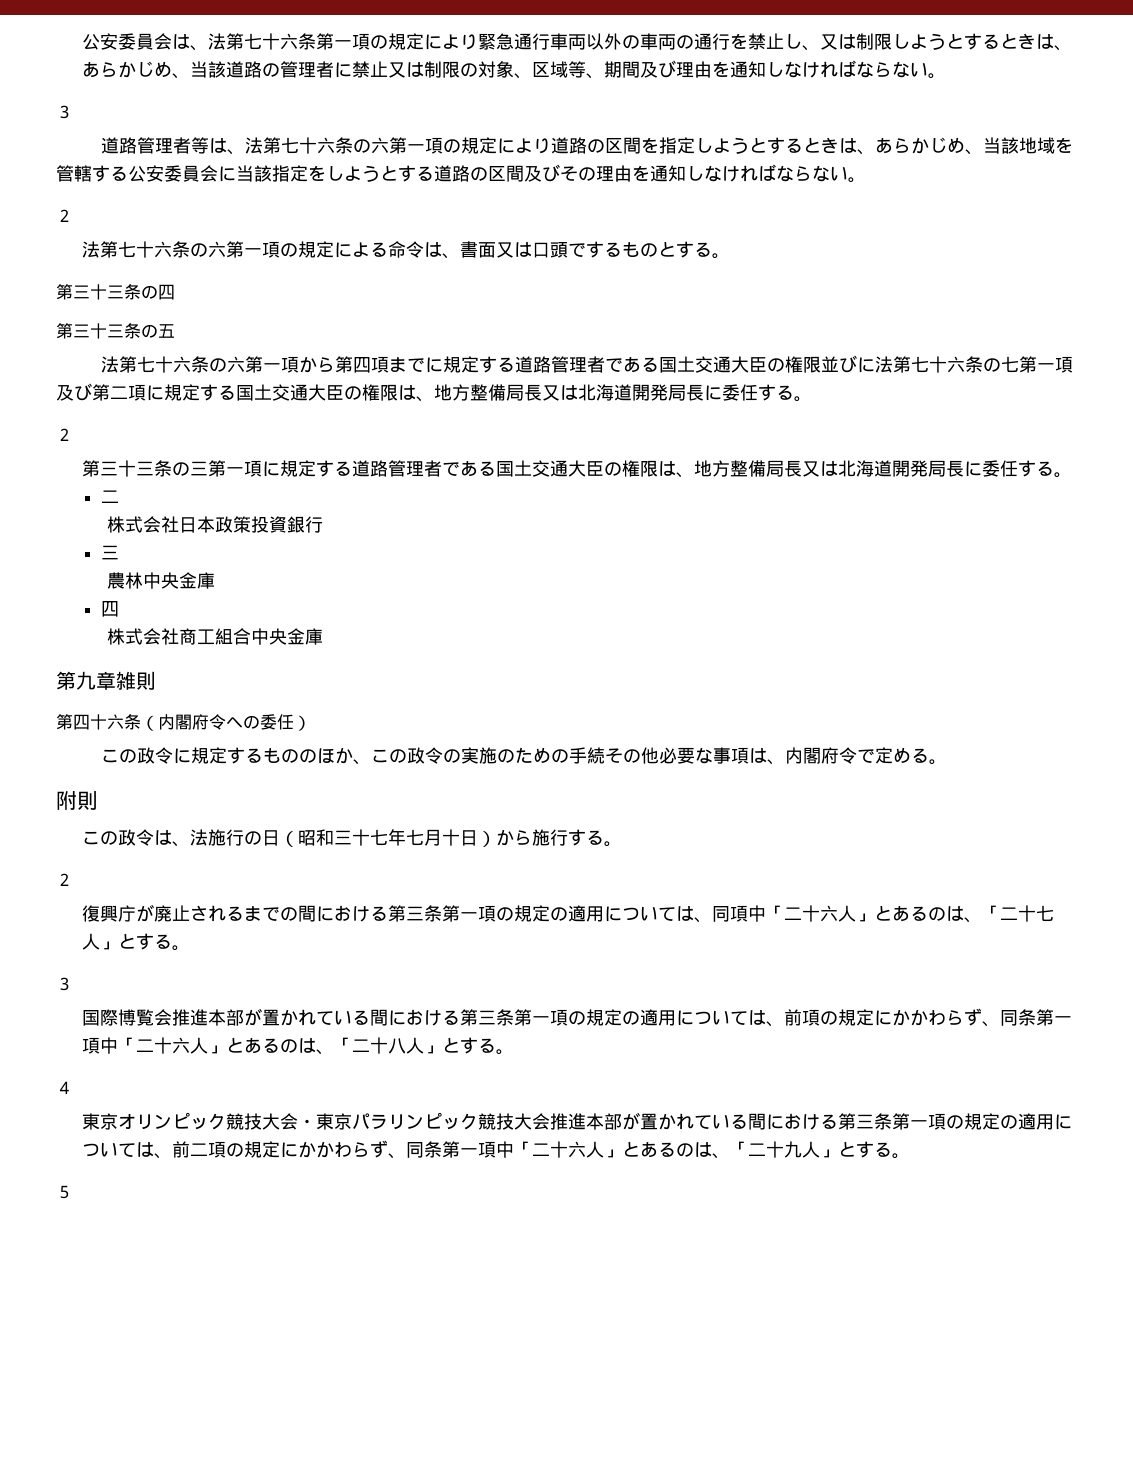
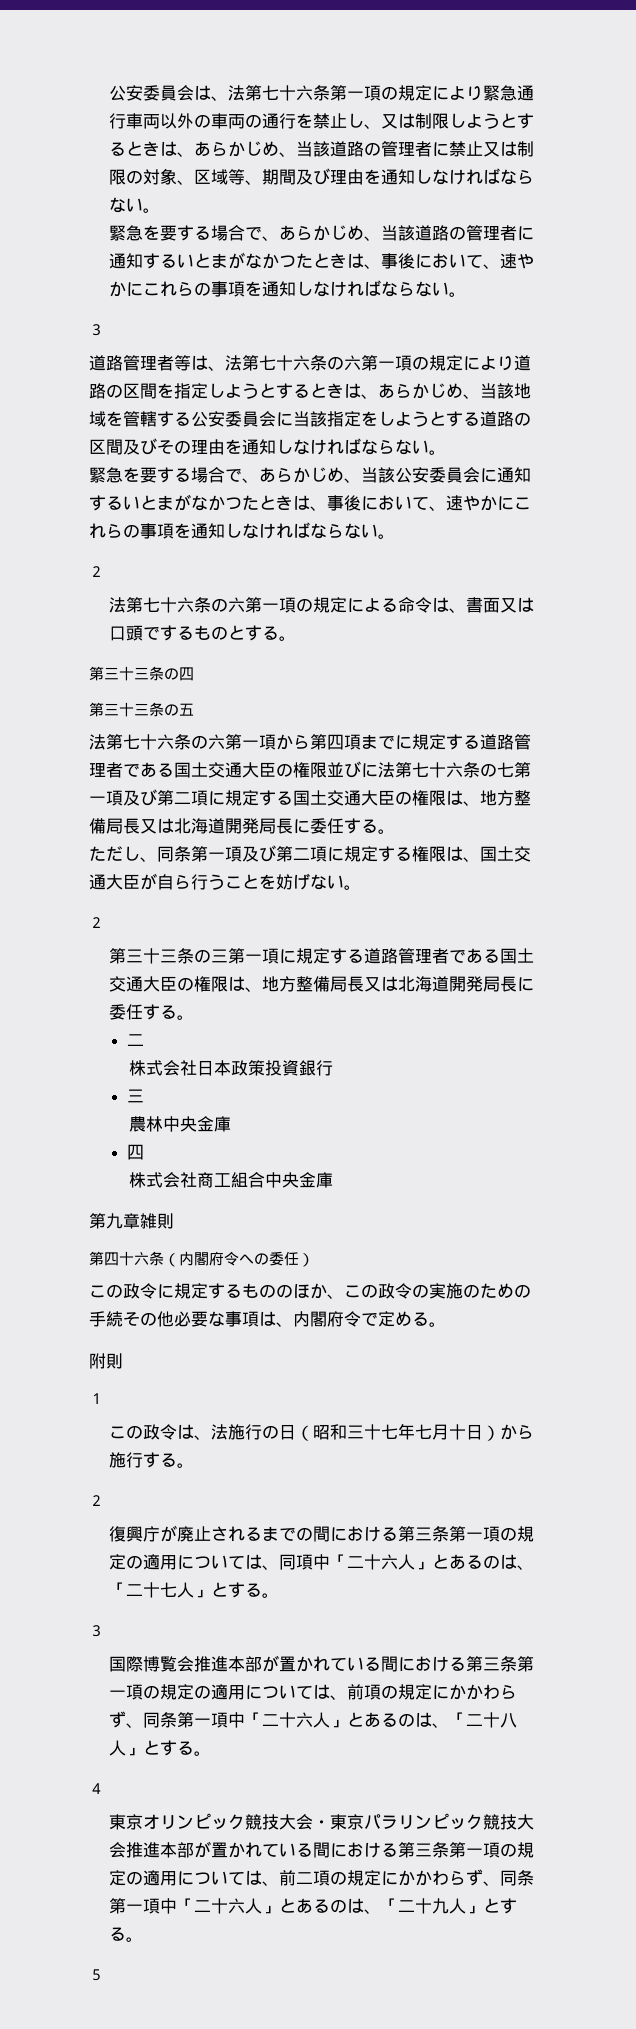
(946, 76) none -> [108,225,534,241] [108,252,534,269] [108,280,466,297] // 緊急を要する場合で、あらかじめ、当該道路の管理者に通知するいとまがなかつたときは、事後において、速やかにこれらの事項を通知しなければならない。
(866, 180) none -> [89,467,531,483] [89,494,531,511] [89,522,395,539] // 緊急を要する場合で、あらかじめ、当該公安委員会に通知するいとまがなかつたときは、事後において、速やかにこれらの事項を通知しなければならない。
(812, 399) none -> [89,845,531,862] [89,873,361,890] // ただし、同条第一項及び第二項に規定する権限は、国土交通大臣が自ら行うことを妨げない。
(98, 800) none -> [89,1393,104,1404] // １

